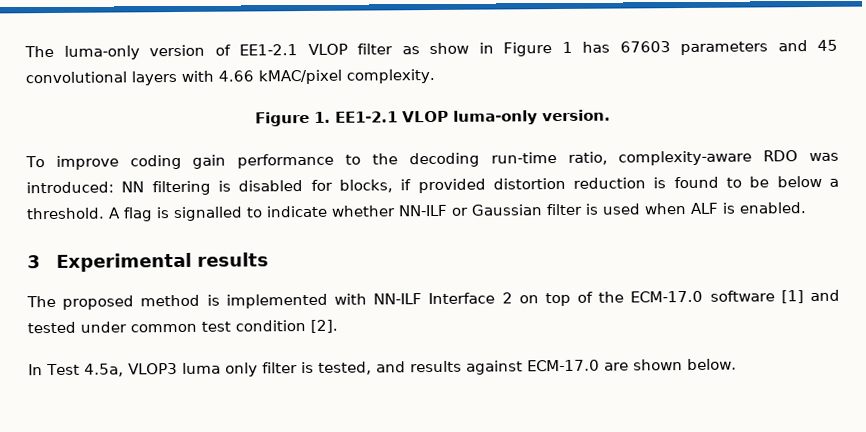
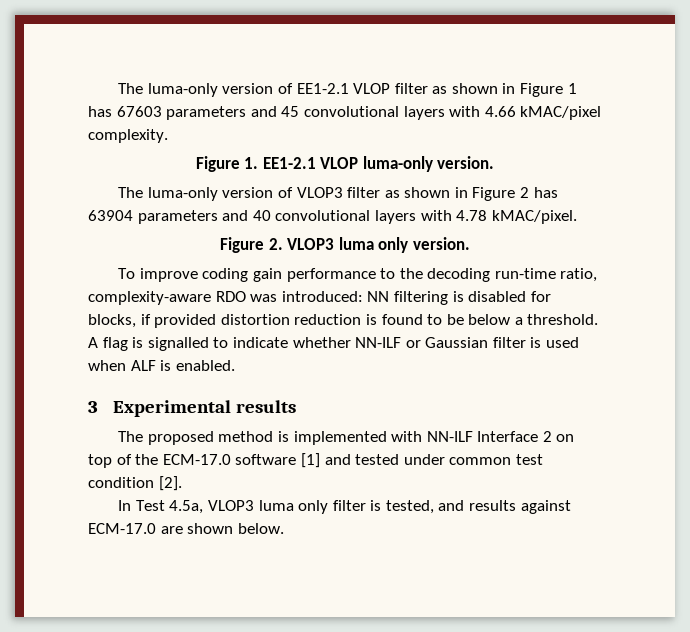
[429,42,470,55] show -> [451,83,498,94] shown
(611, 115) none -> [118,187,558,201] [88,210,577,224] [220,237,470,253] // The luma-only version of VLOP3 filter as shown in Figure 2 has 63904 parameters and 40 convolutional layers with 4.78 kMAC/pixel. // Figure 2. VLOP3 luma only version.

